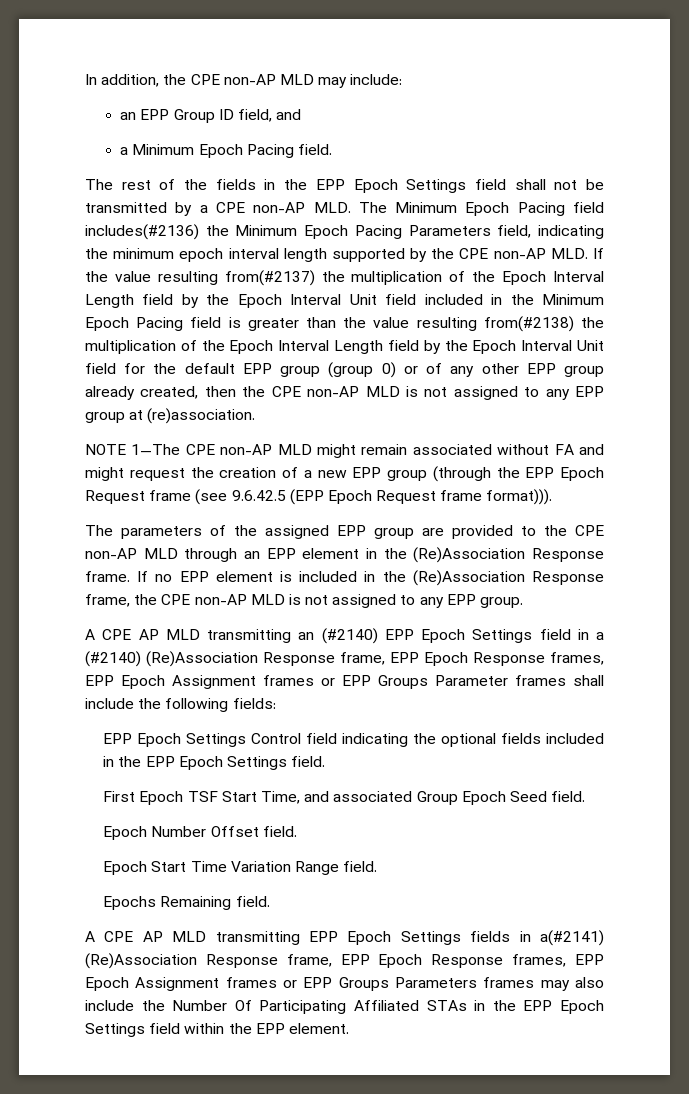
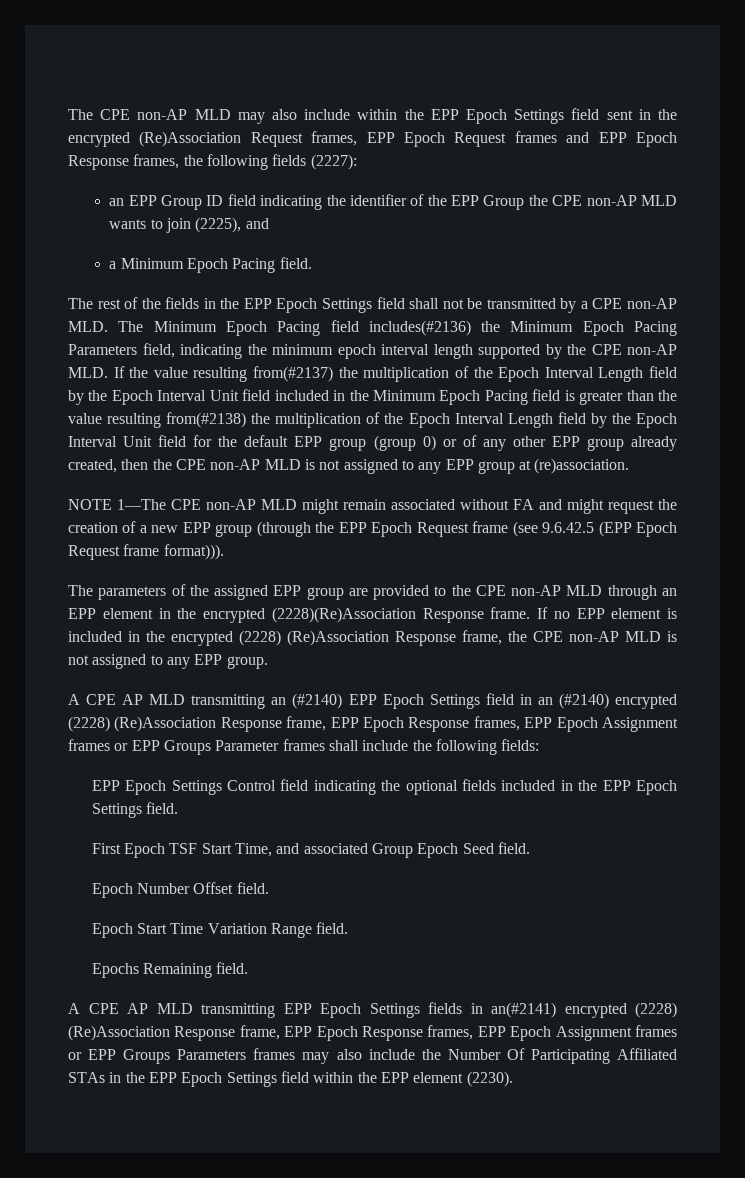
[85,74,187,87] In addition, the -> [68,109,93,120] The
[350,74,403,85] [120,109,273,123] include: // an EPP Group ID field, -> [272,108,677,124] [68,131,677,147] [68,154,357,170] [109,194,678,210] [109,217,242,233] also include within the EPP Epoch Settings field sent in the encrypted (Re)Association Request frames, EPP Epoch Request frames and EPP Epoch Response frames, the following fields (2227): // an EPP Group ID field indicating the identifier of the EPP Group the CPE non-AP MLD wants to join (2225),
[413,547,526,563] (Re)Association -> [203,607,416,623] encrypted (2228)(Re)Association
(406, 576) none -> [171,630,281,646] encrypted (2228)
[596,632,604,640] [85,651,141,667] a (#2140) -> [537,693,677,709] [68,716,110,732] an (#2140) encrypted (2228)
[539,930,604,946] a(#2141) -> [491,1002,677,1018] an(#2141) encrypted (2228)
[288,1023,349,1034] element. -> [413,1071,513,1087] element (2230).

